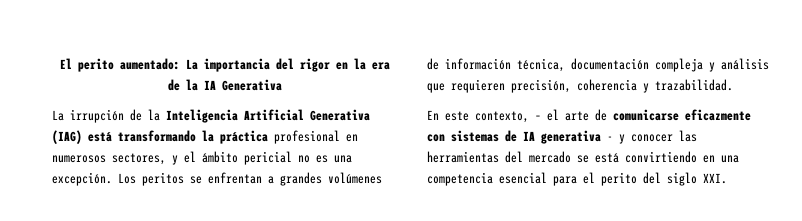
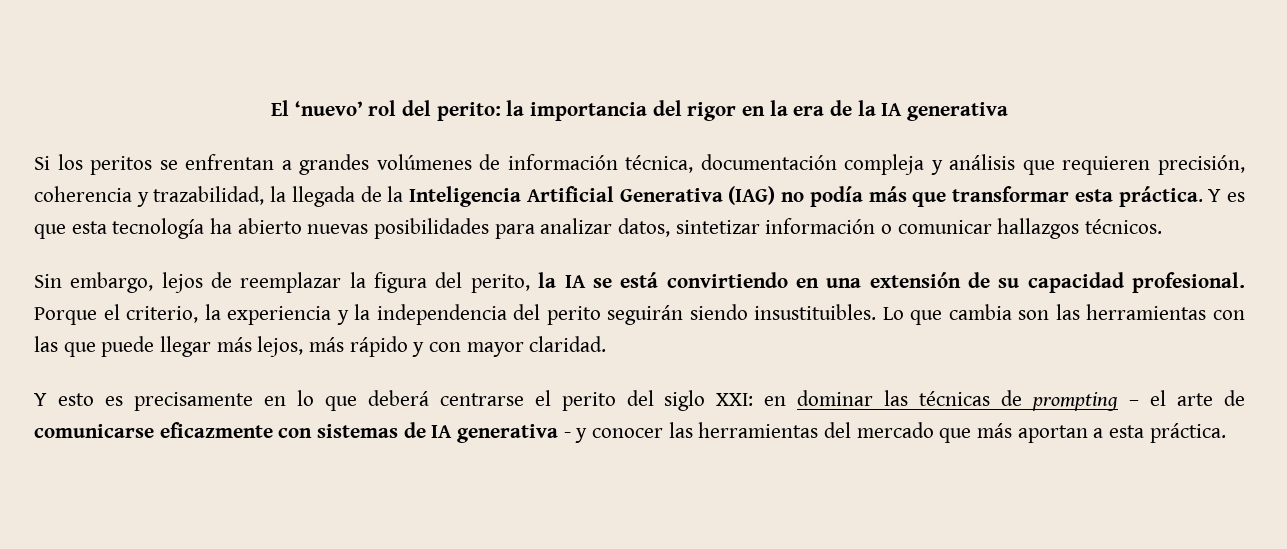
[78,58,198,72] perito aumentado: La -> [294,100,525,121] ‘nuevo’ rol del perito: la
[222,79,282,91] [52,109,370,123] [52,130,358,144] [52,151,352,165] [52,172,136,186] Generativa // La irrupción de la Inteligencia Artificial Generativa (IAG) está transformando la práctica profesional en numerosos sectores, y el ámbito pericial no es una excepción. Los -> [907,102,1009,121] [34,154,83,170] generativa // Si los
[655,79,733,91] [427,110,529,123] trazabilidad. // En este contexto, -> [153,186,1245,207] [34,218,1163,239] [34,272,1246,293] [34,304,1245,325] [34,336,607,357] [34,390,1119,411] trazabilidad, la llegada de la Inteligencia Artificial Generativa (IAG) no podía más que transformar esta práctica. Y es que esta tecnología ha abierto nuevas posibilidades para analizar datos, sintetizar información o comunicar hallazgos técnicos. // Sin embargo, lejos de reemplazar la figura del perito, la IA se está convirtiendo en una extensión de su capacidad profesional. Porque el criterio, la experiencia y la independencia del perito seguirán siendo insustituibles. Lo que cambia son las herramientas con las que puede llegar más lejos, más rápido y con mayor claridad. // Y esto es precisamente en lo que deberá centrarse el perito del siglo XXI: en dominar las técnicas de prompting
[577,151,739,163] [427,172,727,186] se está convirtiendo en una competencia esencial para el perito del siglo XXI. -> [939,423,1226,443] que más aportan a esta práctica.

